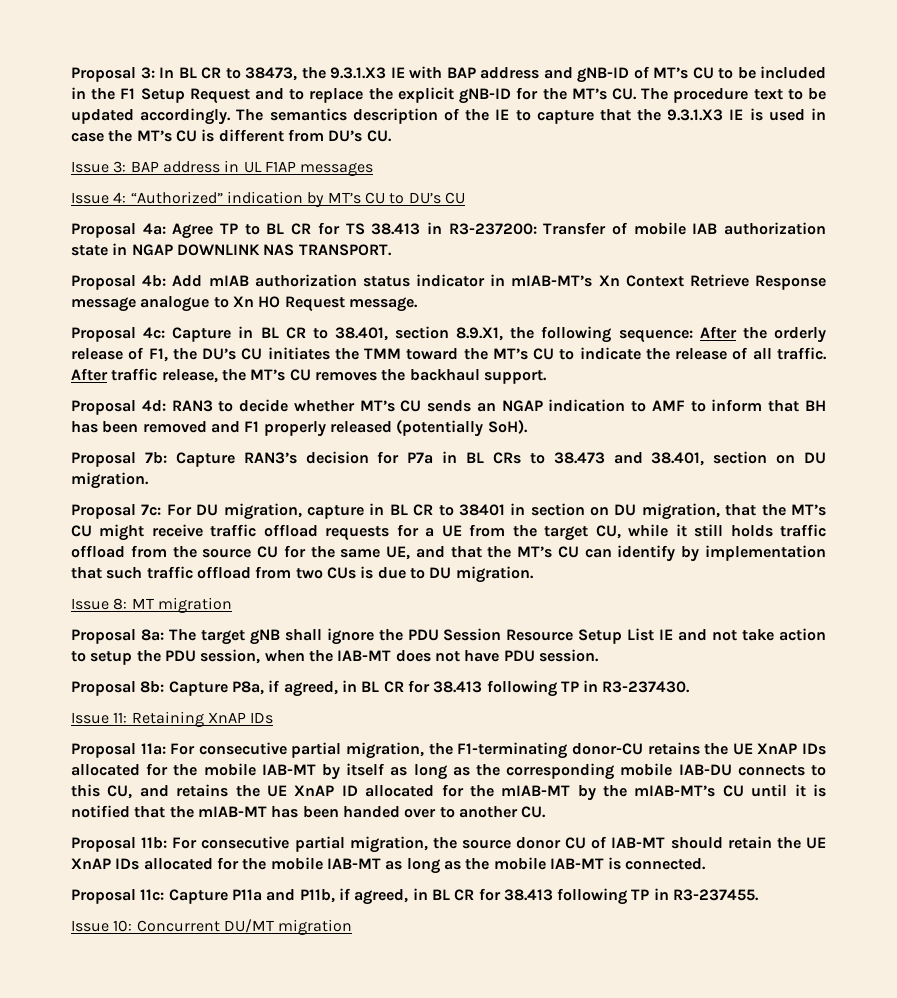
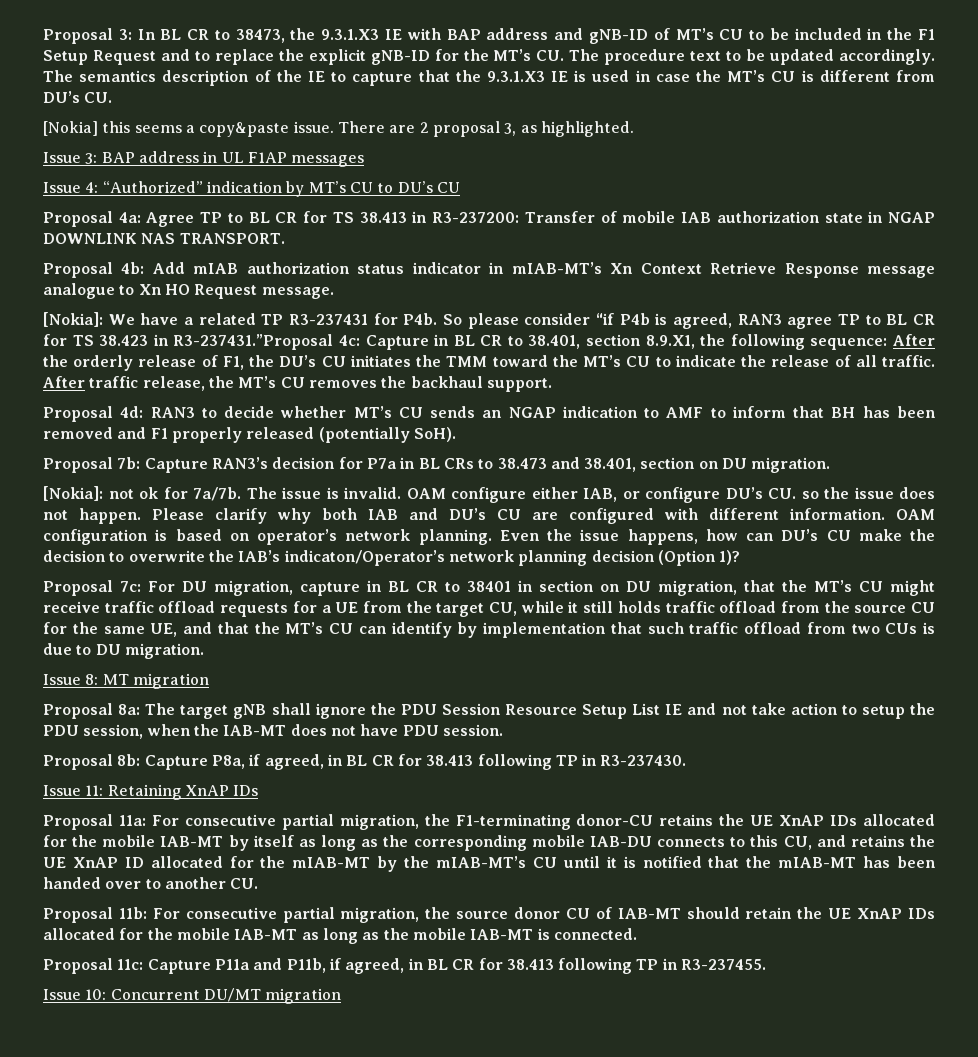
(392, 136) none -> [43,121,634,137] // [Nokia] this seems a copy&paste issue. There are 2 proposal 3, as highlighted.
[71,327,136,342] Proposal -> [43,312,935,329] [43,334,334,350] [Nokia]: We have a related TP R3-237431 for P4b. So please consider “if P4b is agreed, RAN3 agree TP to BL CR for TS 38.423 in R3-237431.”Proposal
(149, 480) none -> [43,486,935,503] [43,508,935,524] [43,529,935,545] [43,550,741,566] // [Nokia]: not ok for 7a/7b. The issue is invalid. OAM configure either IAB, or configure DU’s CU. so the issue does not happen. Please clarify why both IAB and DU’s CU are configured with different information. OAM configuration is based on operator’s network planning. Even the issue happens, how can DU’s CU make the decision to overwrite the IAB’s indicaton/Operator’s network planning decision (Option 1)?

